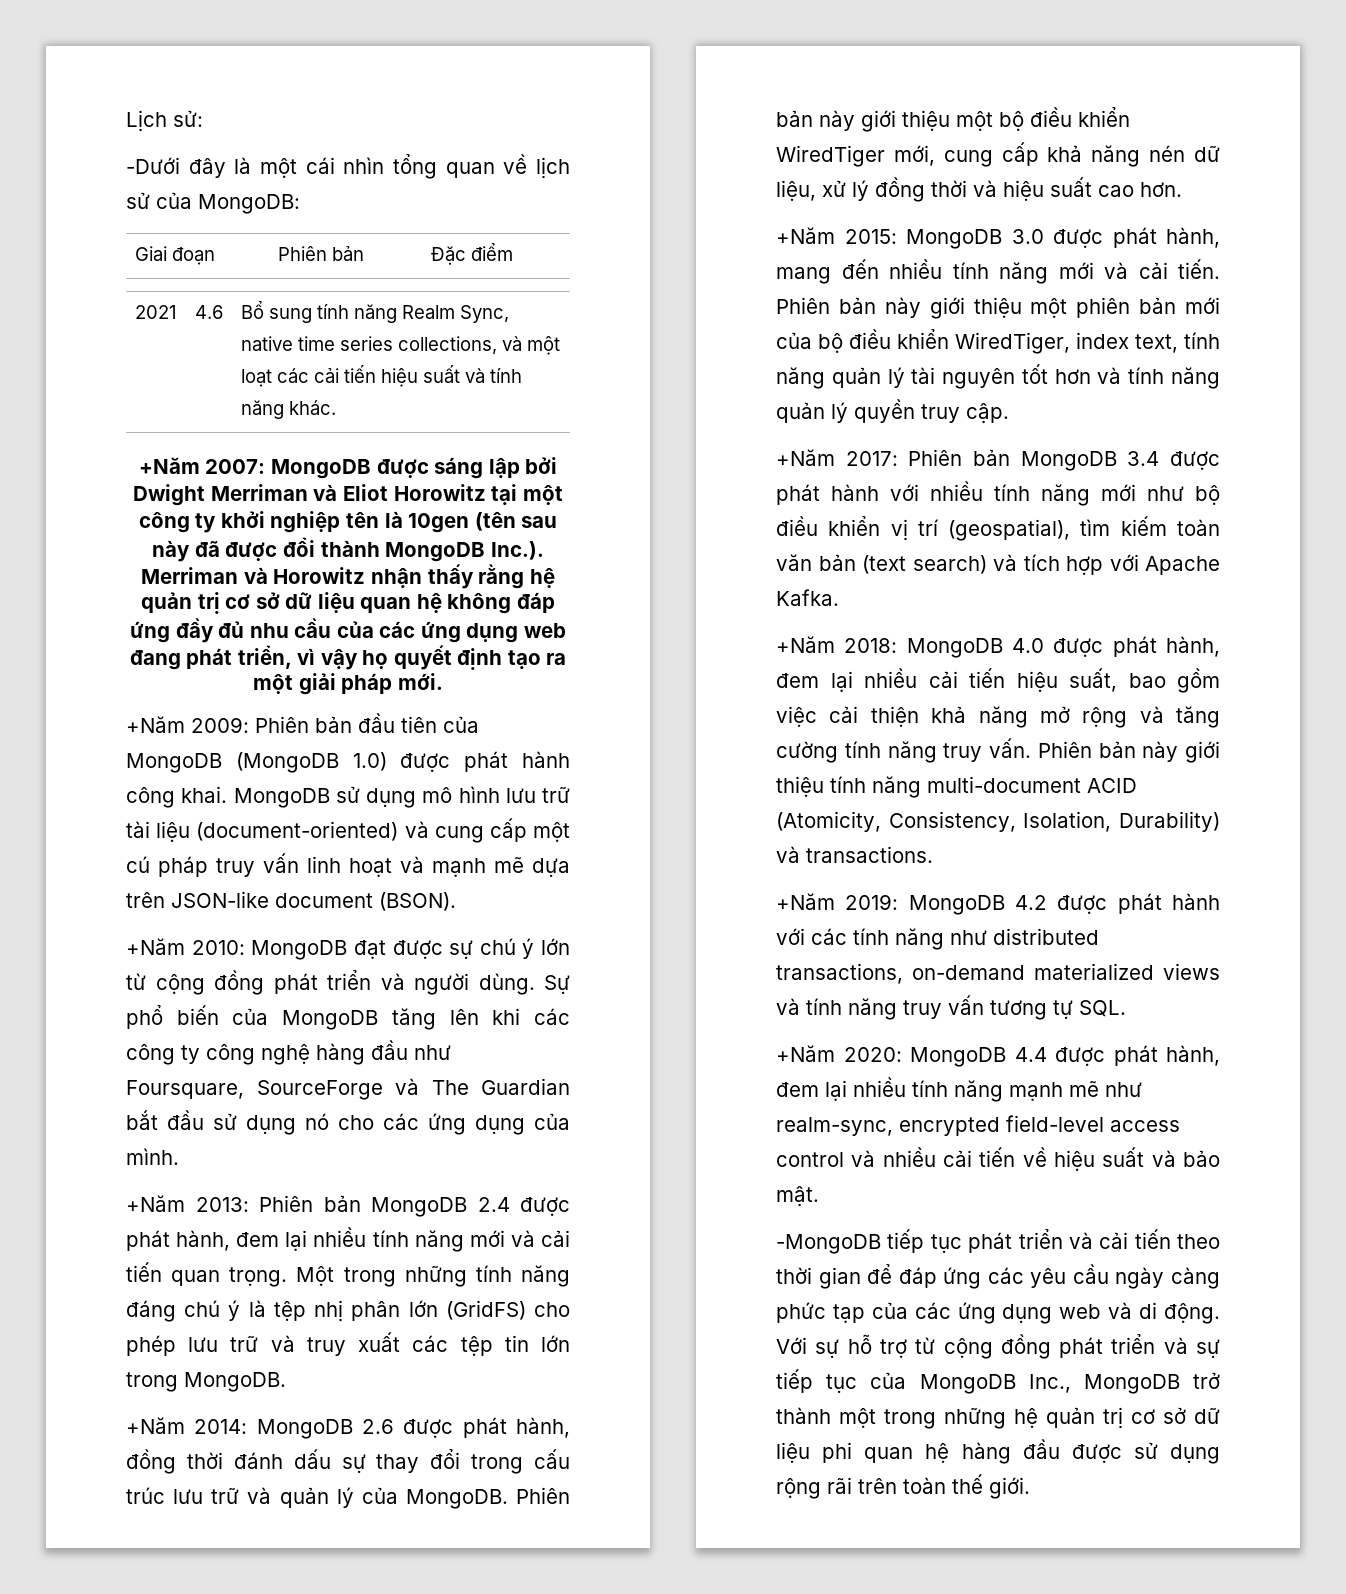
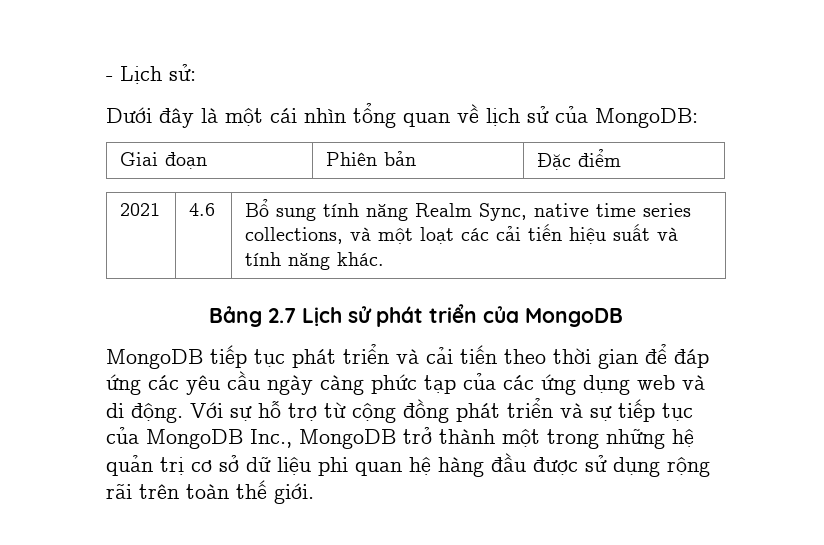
(126, 121) none -> [106,76,113,81] -
[126,157,180,174] -Dưới -> [106,107,152,123] Dưới
[138,457,558,479] [133,484,563,506] [138,511,558,533] [152,537,544,562] [141,564,555,589] [141,592,555,614] [130,618,566,643] [129,645,567,670] [253,673,443,695] [126,713,479,733] [126,751,570,773] [126,786,570,808] [126,818,571,843] [126,853,570,878] [126,891,456,911] [126,938,570,960] [126,970,570,995] [126,1005,570,1030] [126,1040,451,1065] [126,1078,570,1100] [126,1110,570,1135] [126,1148,179,1165] [126,1195,570,1217] [126,1227,570,1252] [126,1262,570,1287] [126,1300,570,1322] [126,1332,570,1356] [126,1372,286,1392] [126,1417,570,1439] [126,1449,570,1474] [126,1487,570,1509] [776,107,1130,132] [776,142,1220,167] [776,177,1182,202] [776,227,1220,249] [776,259,1220,284] [776,297,1220,319] [776,329,1220,354] [776,364,1220,389] [776,399,1009,424] [776,449,1220,471] [776,481,1220,506] [776,516,1220,541] [776,554,1220,575] [776,589,839,606] [776,636,1220,658] [776,668,1220,693] [776,706,1220,728] [776,738,1220,763] [776,776,1137,798] [776,811,1220,832] [776,846,933,863] [776,893,1220,915] [776,928,1099,950] [776,963,1220,984] [776,995,1126,1020] [776,1045,1220,1067] [776,1077,1142,1102] [776,1115,1180,1136] [776,1147,1220,1171] [776,1186,819,1207] [776,1234,881,1254] +Năm 2007: MongoDB được sáng lập bởi Dwight Merriman và Eliot Horowitz tại một công ty khởi nghiệp tên là 10gen (tên sau này đã được đổi thành MongoDB Inc.). Merriman và Horowitz nhận thấy rằng hệ quản trị cơ sở dữ liệu quan hệ không đáp ứng đầy đủ nhu cầu của các ứng dụng web đang phát triển, vì vậy họ quyết định tạo ra một giải pháp mới. // +Năm 2009: Phiên bản đầu tiên của MongoDB (MongoDB 1.0) được phát hành công khai. MongoDB sử dụng mô hình lưu trữ tài liệu (document-oriented) và cung cấp một cú pháp truy vấn linh hoạt và mạnh mẽ dựa trên JSON-like document (BSON). // +Năm 2010: MongoDB đạt được sự chú ý lớn từ cộng đồng phát triển và người dùng. Sự phổ biến của MongoDB tăng lên khi các công ty công nghệ hàng đầu như Foursquare, SourceForge và The Guardian bắt đầu sử dụng nó cho các ứng dụng của mình. // +Năm 2013: Phiên bản MongoDB 2.4 được phát hành, đem lại nhiều tính năng mới và cải tiến quan trọng. Một trong những tính năng đáng chú ý là tệp nhị phân lớn (GridFS) cho phép lưu trữ và truy xuất các tệp tin lớn trong MongoDB. // +Năm 2014: MongoDB 2.6 được phát hành, đồng thời đánh dấu sự thay đổi trong cấu trúc lưu trữ và quản lý của MongoDB. Phiên bản này giới thiệu một bộ điều khiển WiredTiger mới, cung cấp khả năng nén dữ liệu, xử lý đồng thời và hiệu suất cao hơn. // +Năm 2015: MongoDB 3.0 được phát hành, mang đến nhiều tính năng mới và cải tiến. Phiên bản này giới thiệu một phiên bản mới của bộ điều khiển WiredTiger, index text, tính năng quản lý tài nguyên tốt hơn và tính năng quản lý quyền truy cập. // +Năm 2017: Phiên bản MongoDB 3.4 được phát hành với nhiều tính năng mới như bộ điều khiển vị trí (geospatial), tìm kiếm toàn văn bản (text search) và tích hợp với Apache Kafka. // +Năm 2018: MongoDB 4.0 được phát hành, đem lại nhiều cải tiến hiệu suất, bao gồm việc cải thiện khả năng mở rộng và tăng cường tính năng truy vấn. Phiên bản này giới thiệu tính năng multi-document ACID (Atomicity, Consistency, Isolation, Durability) và transactions. // +Năm 2019: MongoDB 4.2 được phát hành với các tính năng như distributed transactions, on-demand materialized views và tính năng truy vấn tương tự SQL. // +Năm 2020: MongoDB 4.4 được phát hành, đem lại nhiều tính năng mạnh mẽ như realm-sync, encrypted field-level access control và nhiều cải tiến về hiệu suất và bảo mật. // -MongoDB -> [209,304,623,327] [106,349,203,369] Bảng 2.7 Lịch sử phát triển của MongoDB // MongoDB

